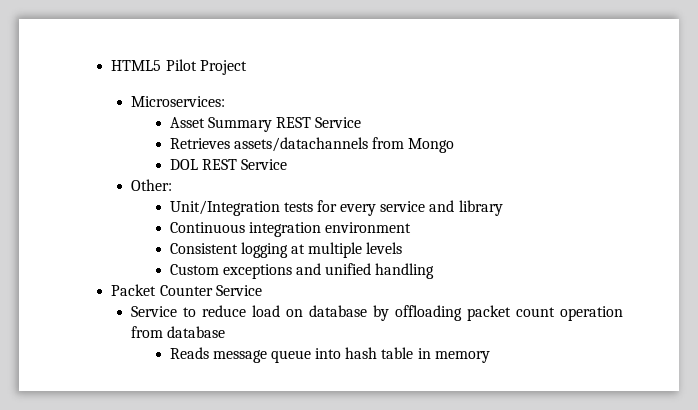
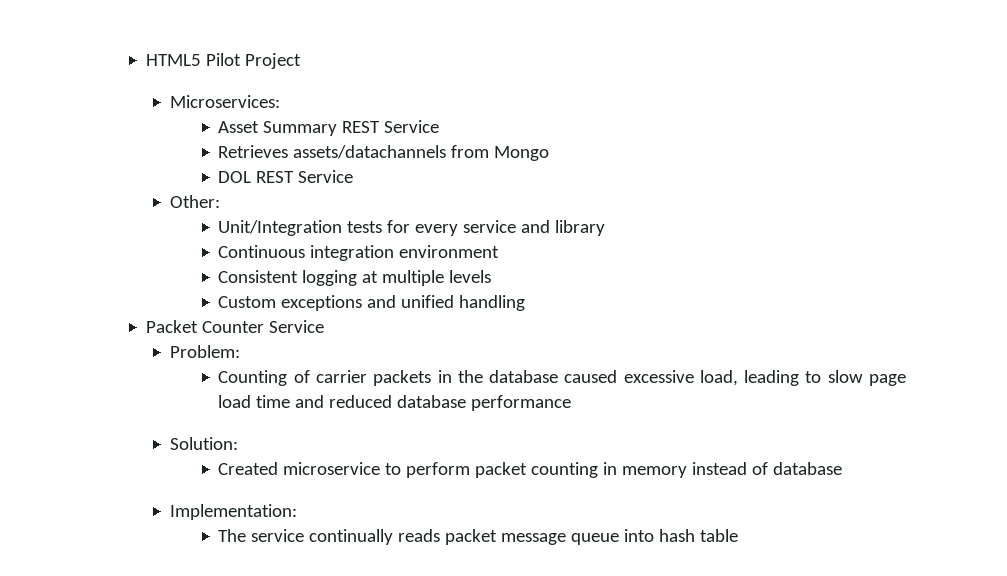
[130,305,624,321] [130,326,225,338] [169,347,209,359] Service to reduce load on database by offloading packet count operation from database // Reads -> [169,345,240,358] [218,370,907,386] [218,395,572,411] [169,437,238,450] [218,462,843,478] [169,504,297,520] [218,529,498,545] Problem: // Counting of carrier packets in the database caused excessive load, leading to slow page load time and reduced database performance // Solution: // Created microservice to perform packet counting in memory instead of database // Implementation: // The service continually reads packet
[417,348,490,363] in memory -> (739, 535) none

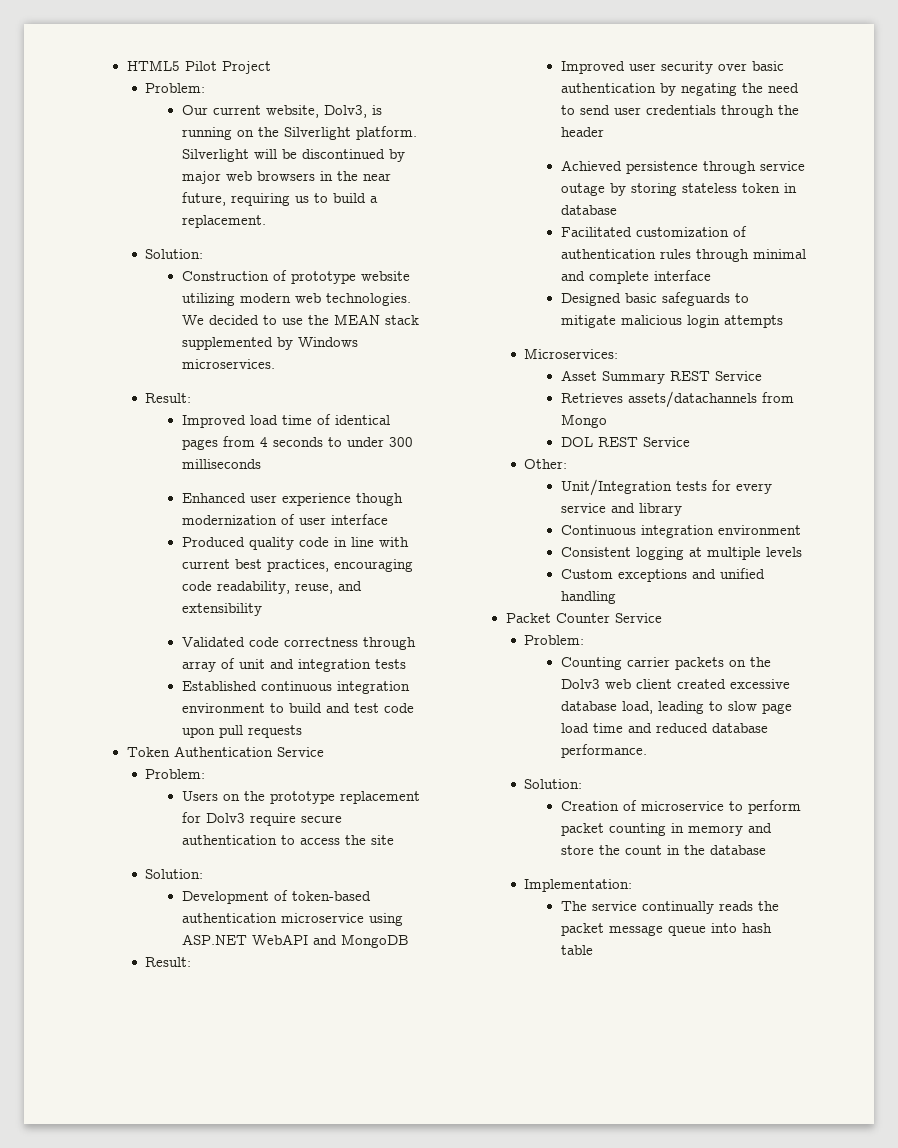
(301, 61) none -> [145,83,206,93] [181,105,382,118] [181,126,417,140] [181,149,405,162] [181,171,391,184] [181,192,378,206] [181,215,266,228] [145,249,204,259] [181,270,410,284] [181,293,411,306] [181,314,419,325] [181,337,358,350] [181,359,275,369] [145,393,192,403] [181,414,390,428] [181,436,413,450] [181,459,261,469] [181,493,403,506] [181,514,388,525] [181,537,409,550] [181,559,413,572] [181,581,362,594] [181,603,262,616] [181,637,416,650] [181,658,406,672] [181,681,410,694] [181,703,414,713] [181,725,302,738] [126,746,324,757] [145,769,206,779] [181,791,420,804] [181,812,342,826] [181,835,394,845] [145,869,204,879] [181,890,371,904] [181,913,403,926] [181,934,409,948] [145,957,192,967] [560,61,784,74] [560,83,799,96] [560,105,799,118] [560,127,604,137] [560,160,805,174] [560,183,797,196] [560,205,617,215] [560,226,747,237] [560,249,806,262] [560,270,711,284] [560,292,749,306] [560,315,783,328] // Problem: // Our current website, Dolv3, is running on the Silverlight platform. Silverlight will be discontinued by major web browsers in the near future, requiring us to build a replacement. // Solution: // Construction of prototype website utilizing modern web technologies. We decided to use the MEAN stack supplemented by Windows microservices. // Result: // Improved load time of identical pages from 4 seconds to under 300 milliseconds // Enhanced user experience though modernization of user interface // Produced quality code in line with current best practices, encouraging code readability, reuse, and extensibility // Validated code correctness through array of unit and integration tests // Established continuous integration environment to build and test code upon pull requests // Token Authentication Service // Problem: // Users on the prototype replacement for Dolv3 require secure authentication to access the site // Solution: // Development of token-based authentication microservice using ASP.NET WebAPI and MongoDB // Result: // Improved user security over basic authentication by negating the need to send user credentials through the header // Achieved persistence through service outage by storing stateless token in database // Facilitated customization of authentication rules through minimal and complete interface // Designed basic safeguards to mitigate malicious login attempts
[293,370,310,383] of -> (622, 663) none
[437,370,694,383] in the database caused excessive -> [728,657,771,667] [560,679,790,689] [560,701,617,711] on the Dolv3 web client created excessive database
[471,395,572,411] [169,437,238,450] [218,462,279,475] performance // Solution: // Created -> [560,744,647,758] [524,779,583,789] [560,800,637,811] performance. // Solution: // Creation of
[692,462,769,475] instead of -> [747,823,772,833] [560,845,705,855] and store the count in the
(441, 535) none -> [757,901,779,911] the

